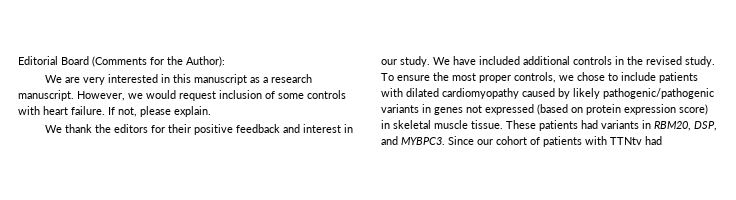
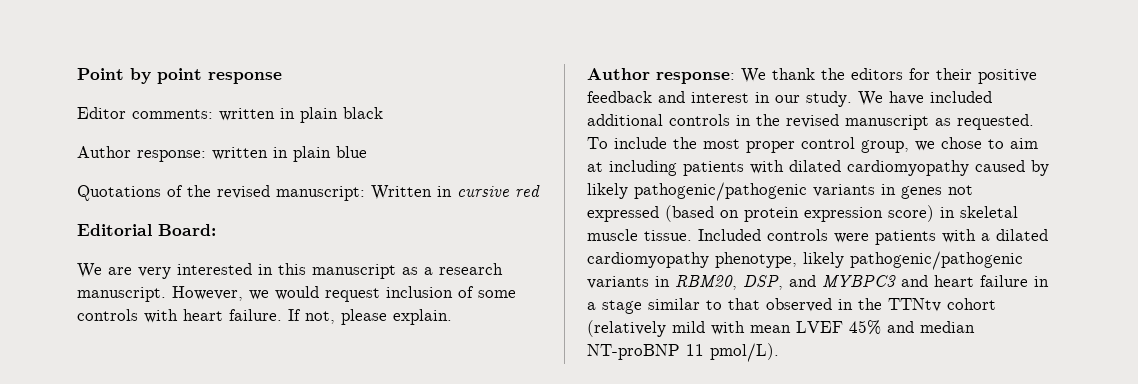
[18,56,225,67] Editorial Board (Comments for the Author): -> [77,68,282,84] [77,107,383,123] [77,146,367,162] [77,185,540,201] [77,224,216,236] Point by point response // Editor comments: written in plain black // Author response: written in plain blue // Quotations of the revised manuscript: Written in cursive red // Editorial Board:
(211, 111) none -> [587,68,735,84] Author response:
[685,56,715,67] [381,73,430,81] study. To ensure -> [845,114,1034,130] [587,137,667,149] manuscript as requested. To include
[514,72,556,83] controls, -> [801,137,909,153] control group,
[621,72,656,81] include -> [1010,138,1038,149] [587,160,677,176] aim at including
[506,120,598,131] These patients had -> [698,229,1048,245] [587,251,1023,270] Included controls were patients with a dilated cardiomyopathy phenotype, likely pathogenic/pathogenic
[401,136,662,147] MYBPC3. Since our cohort of patients with TTNtv had -> [822,275,1049,288] [587,298,996,314] [587,320,975,337] [587,343,779,362] MYBPC3 and heart failure in a stage similar to that observed in the TTNtv cohort (relatively mild with mean LVEF 45% and median NT-proBNP 11 pmol/L).

